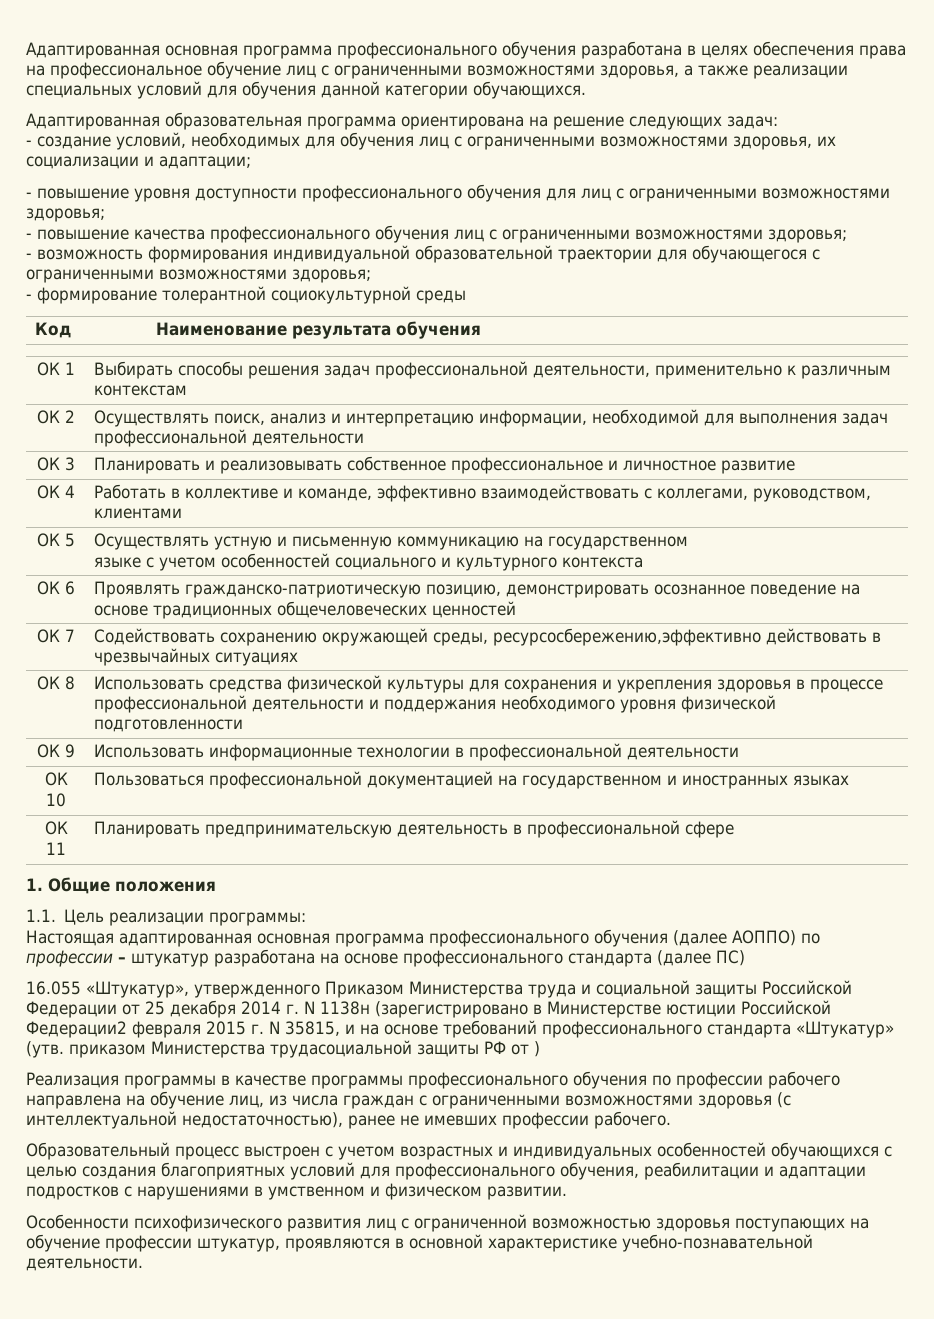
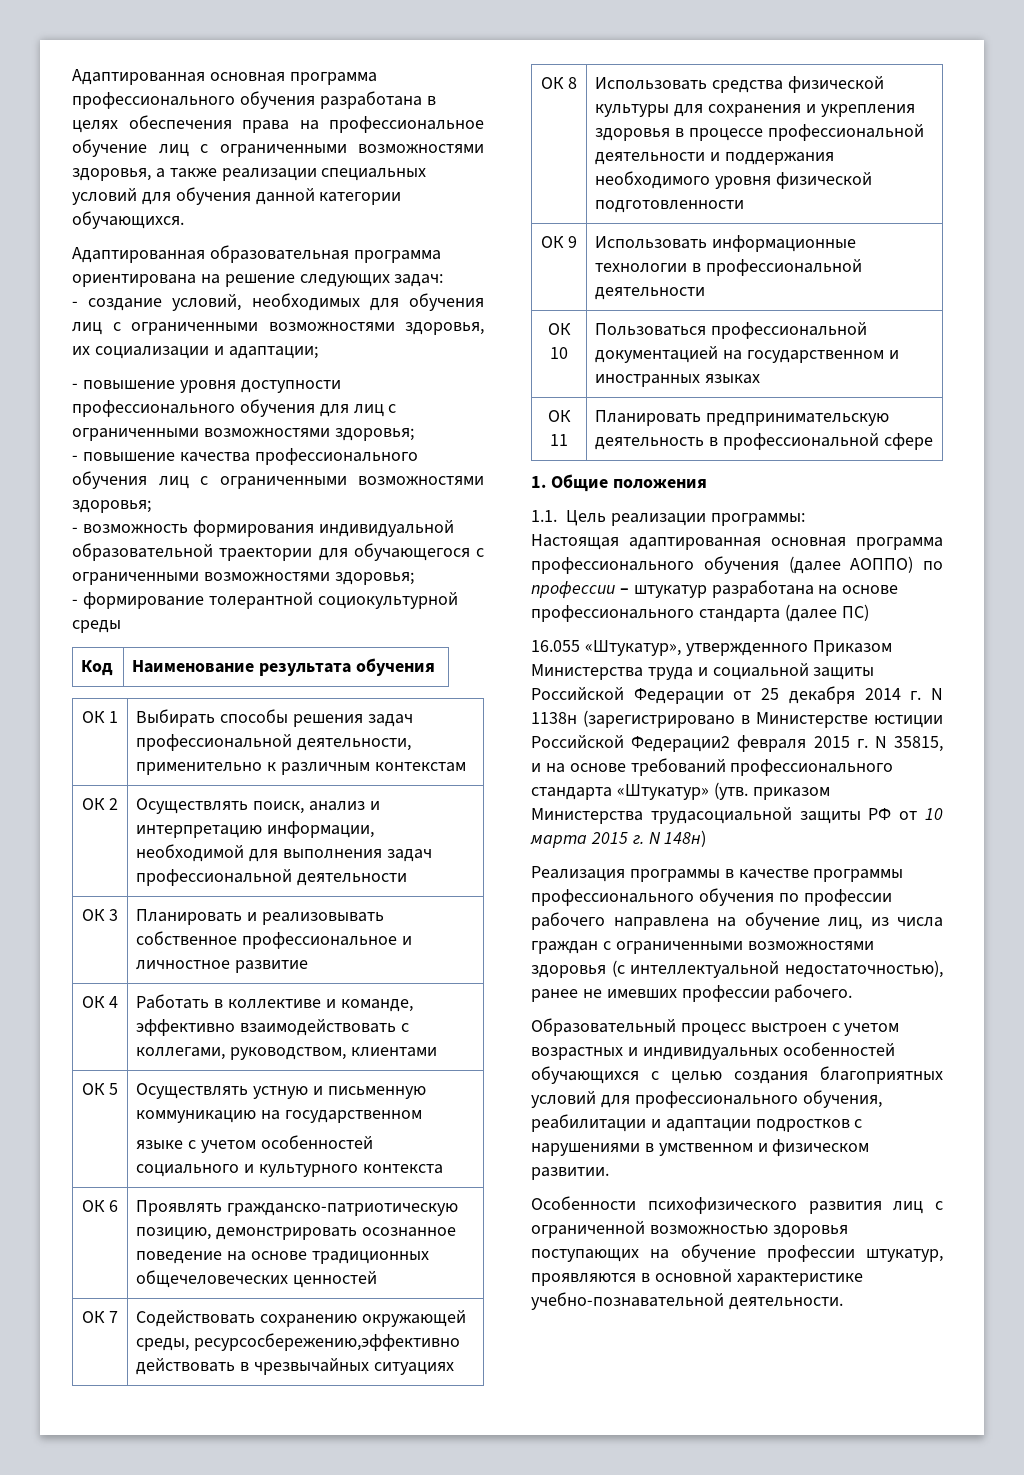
[534,1041,540,1057] ) -> [925,808,943,820] [530,830,707,848] 10 марта 2015 г. N 148н)

